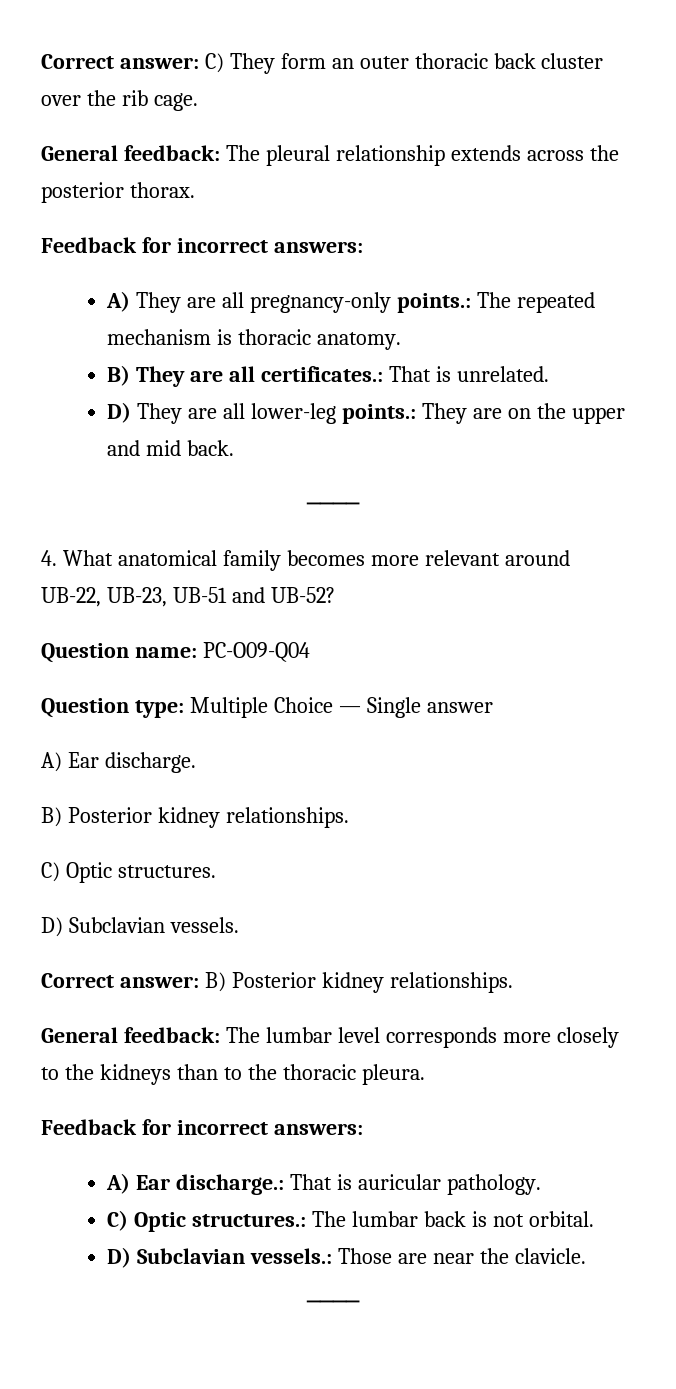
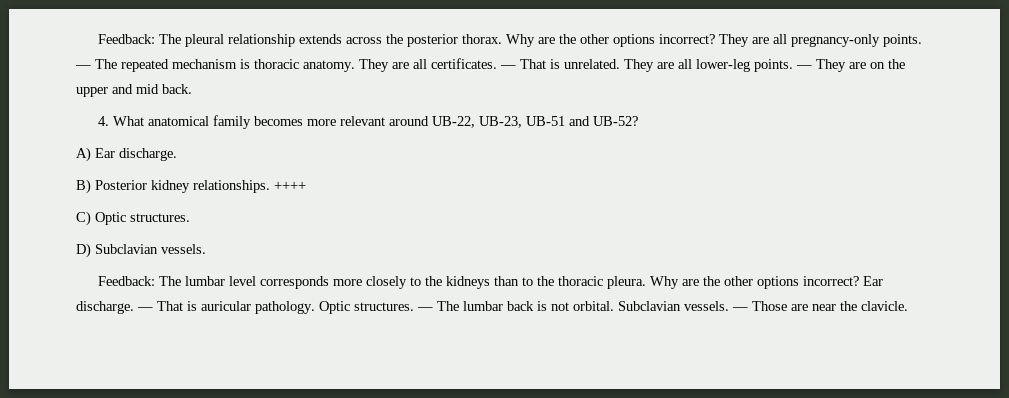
[41,53,604,74] [41,90,198,111] [41,145,220,161] Correct answer: C) They form an outer thoracic back cluster over the rib cage. // General feedback: -> [97,34,155,44] Feedback:
[41,237,363,253] [106,291,131,312] // Feedback for incorrect answers: // A) -> [505,34,715,47] Why are the other options incorrect?
[397,293,472,313] points.: -> [882,34,922,47] [75,65,91,69] points. —
[107,365,384,387] // B) They are all certificates.: -> [359,58,516,72] They are all certificates. —
[107,402,132,423] // D) -> (620, 64) none
[342,404,417,424] points.: -> [754,59,812,72] points. —
[306,502,360,511] // ──── -> (192, 89) none
[41,642,310,663] [41,697,493,718] // Question name: PC-O09-Q04 // Question type: Multiple Choice — Single answer -> (638, 121) none
(349, 817) none -> [274,181,306,190] ++++
[41,972,513,993] [41,1027,220,1043] Correct answer: B) Posterior kidney relationships. // General feedback: -> [97,276,155,286] Feedback:
[41,1119,363,1135] [106,1173,285,1195] // Feedback for incorrect answers: // A) Ear discharge.: -> [649,276,883,289] [76,301,153,314] Why are the other options incorrect? Ear discharge. —
[107,1210,307,1232] // C) Optic structures.: -> [319,301,433,314] Optic structures. —
[107,1247,333,1268] // D) Subclavian vessels.: -> [618,301,748,311] Subclavian vessels. —
[306,1300,360,1309] // ──── -> (908, 306) none

